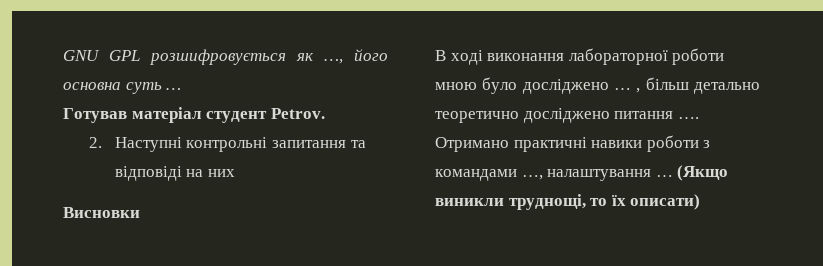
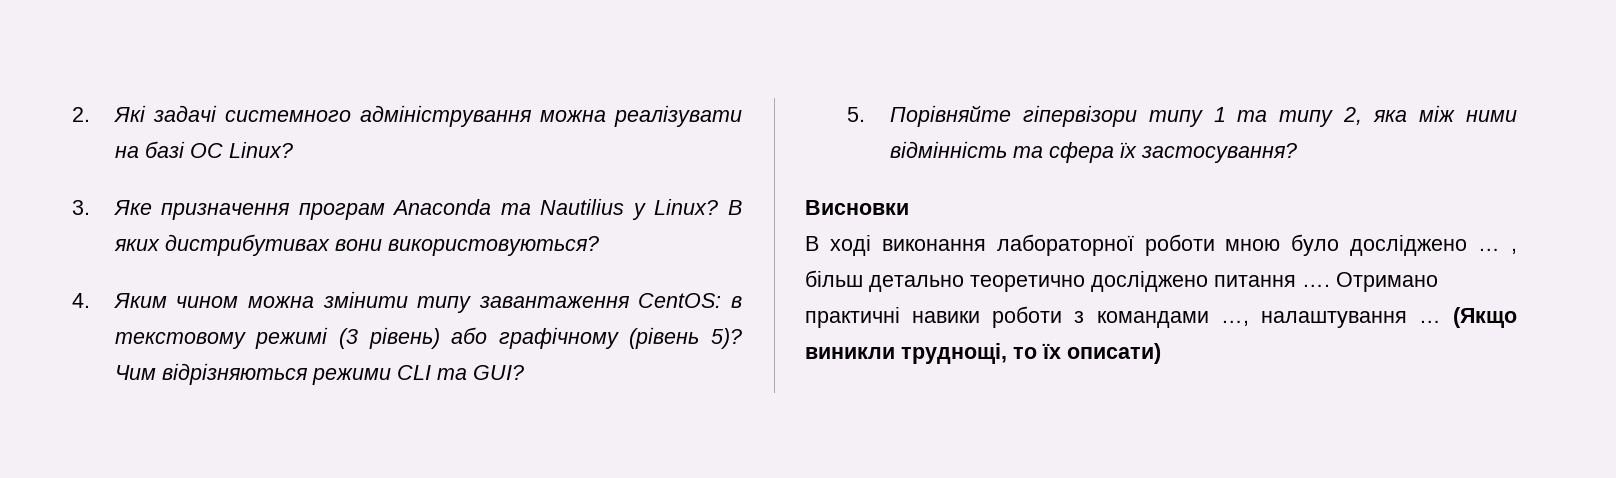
[63,49,388,65] [63,82,182,94] [63,107,325,123] [88,137,366,152] [114,166,236,181] GNU GPL розшифровується як …, його основна суть … // Готував матеріал студент Petrov. // 2. Наступні контрольні запитання та відповіді на них -> [72,105,742,127] [114,141,293,158] [72,199,743,220] [113,234,599,256] [72,291,742,313] [114,327,742,349] [114,363,524,385] [847,105,1517,127] [889,141,1297,163] 2. Які задачі системного адміністрування можна реалізувати на базі ОС Linux? // 3. Яке призначення програм Anaconda та Nautilius у Linux? В яких дистрибутивах вони використовуються? // 4. Яким чином можна змінити типу завантаження CentOS: в текстовому режимі (3 рівень) або графічному (рівень 5)? Чим відрізняються режими CLI та GUI? // 5. Порівняйте гіпервізори типу 1 та типу 2, яка між ними відмінність та сфера їх застосування?

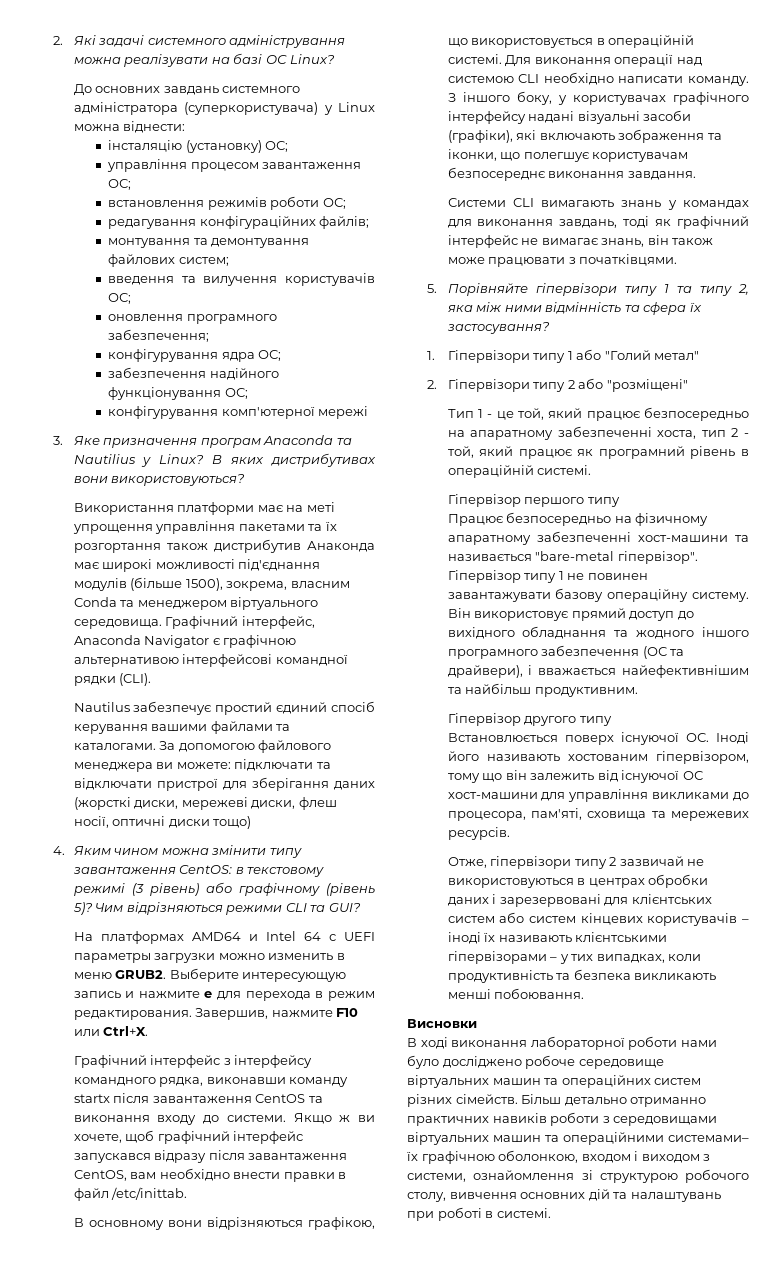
(293, 150) none -> [73,84,301,96] [73,102,375,115] [73,121,186,133] [108,140,289,153] [107,159,362,172] [108,179,132,190] [108,196,346,210] [108,216,370,229] [108,238,310,248] [108,254,229,267] [108,273,375,286] [108,293,132,304] [108,314,277,324] [108,329,210,342] [108,349,282,362] [108,367,279,380] [108,387,248,400] [108,406,369,419] // До основних завдань системного адміністратора (суперкористувача) у Linux можна віднести: // інсталяцію (установку) ОС; // управління процесом завантаження ОС; // встановлення режимів роботи ОС; // редагування конфігураційних файлів; // монтування та демонтування файлових систем; // введення та вилучення користувачів ОС; // оновлення програмного забезпечення; // конфігурування ядра ОС; // забезпечення надійного функціонування ОС; // конфігурування комп'ютерної мережі
(599, 246) none -> [73,502,335,515] [72,521,337,534] [73,539,375,553] [73,559,321,572] [73,577,350,591] [73,597,319,610] [73,616,315,629] [73,635,297,648] [73,654,348,667] [73,673,152,686] [73,701,375,715] [73,721,291,734] [73,740,332,753] [73,759,331,772] [73,777,375,791] [73,797,337,810] [73,816,252,829] // Використання платформи має на меті упрощення управління пакетами та їх розгортання також дистрибутив Анаконда має широкі можливості під'єднання модулів (більше 1500), зокрема, власним Conda та менеджером віртуального середовища. Графічний інтерфейс, Anaconda Navigator є графічною альтернативою інтерфейсові командної рядки (CLI). // Nautilus забезпечує простий єдиний спосіб керування вашими файлами та каталогами. За допомогою файлового менеджера ви можете: підключати та відключати пристрої для зберігання даних (жорсткі диски, мережеві диски, флеш носії, оптичні диски тощо)
(524, 372) none -> [73,931,376,944] [73,953,345,963] [73,968,347,982] [73,991,375,1001] [73,1008,359,1020] [73,1026,149,1036] [73,1055,313,1068] [73,1077,349,1087] [73,1093,323,1103] [73,1113,375,1125] [73,1130,304,1144] [73,1150,348,1163] [73,1168,347,1182] [73,1187,188,1201] [73,1217,375,1230] [447,35,695,48] [447,54,702,67] [447,72,749,86] [447,91,749,105] [447,110,692,124] [447,129,722,143] [447,149,689,162] [447,167,696,181] [447,198,749,210] [447,216,749,229] [447,235,714,248] [447,254,678,267] // На платформах AMD64 и Intel 64 с UEFI параметры загрузки можно изменить в меню GRUB2. Выберите интересующую запись и нажмите е для перехода в режим редактирования. Завершив, нажмите F10 или Ctrl+X. // Графічний інтерфейс з інтерфейсу командного рядка, виконавши команду startx після завантаження CentOS та виконання входу до системи. Якщо ж ви хочете, щоб графічний інтерфейс запускався відразу після завантаження CentOS, вам необхідно внести правки в файл /etc/inittab. // В основному вони відрізняються графікою, що використовується в операційній системі. Для виконання операції над системою CLI необхідно написати команду. З іншого боку, у користувачах графічного інтерфейсу надані візуальні засоби (графіки), які включають зображення та іконки, що полегшує користувачам безпосереднє виконання завдання. // Системи CLI вимагають знань у командах для виконання завдань, тоді як графічний інтерфейс не вимагає знань, він також може працювати з початківцями.
(1297, 153) none -> [427,349,700,363] [427,378,688,392] [447,407,749,421] [447,426,749,440] [447,446,749,459] [447,465,592,478] [447,494,620,507] [447,512,709,526] [447,531,749,545] [447,551,698,564] [447,570,648,583] [447,588,749,602] [447,608,694,621] [447,626,749,639] [447,645,685,659] [447,665,749,678] [447,683,638,697] [447,713,612,726] [447,732,749,745] [447,751,749,764] [447,770,703,783] [447,789,749,802] [447,808,749,821] [447,827,510,840] [447,856,705,869] [447,874,709,888] [447,894,712,907] [447,912,749,926] [447,932,668,944] [447,951,702,964] [447,969,717,983] [447,988,585,999] // 1. Гіпервізори типу 1 або "Голий метал" // 2. Гіпервізори типу 2 або "розміщені" // Тип 1 - це той, який працює безпосередньо на апаратному забезпеченні хоста, тип 2 - той, який працює як програмний рівень в операційній системі. // Гіпервізор першого типу // Працює безпосередньо на фізичному апаратному забезпеченні хост-машини та називається "bare-metal гіпервізор". Гіпервізор типу 1 не повинен завантажувати базову операційну систему. Він використовує прямий доступ до вихідного обладнання та жодного іншого програмного забезпечення (ОС та драйвери), і вважається найефективнішим та найбільш продуктивним. // Гіпервізор другого типу // Встановлюється поверх існуючої ОС. Іноді його називають хостованим гіпервізором, тому що він залежить від існуючої ОС хост-машини для управління викликами до процесора, пам'яті, сховища та мережевих ресурсів. // Отже, гіпервізори типу 2 зазвичай не використовуються в центрах обробки даних і зарезервовані для клієнтських систем або систем кінцевих користувачів – іноді їх називають клієнтськими гіпервізорами – у тих випадках, коли продуктивність та безпека викликають менші побоювання.
[1225,239,1281,251] мною -> [680,1040,717,1047] нами
[1478,248,1517,254] [805,270,1438,292] [805,306,1517,328] [805,343,1161,364] … , більш детально теоретично досліджено питання …. Отримано практичні навики роботи з командами …, налаштування … (Якщо виникли труднощі, то їх описати) -> [525,1055,664,1069] [407,1075,702,1088] [407,1094,707,1107] [407,1112,718,1126] [407,1132,749,1145] [407,1150,711,1164] [407,1169,749,1183] [407,1189,721,1202] [407,1207,551,1221] робоче середовище віртуальних машин та операційних систем різних сімейств. Більш детально отриманно практичних навиків роботи з середовищами віртуальних машин та операційними системами– їх графічною оболонкою, входом і виходом з системи, ознайомлення зі структурою робочого столу, вивчення основних дій та налаштувань при роботі в системі.

